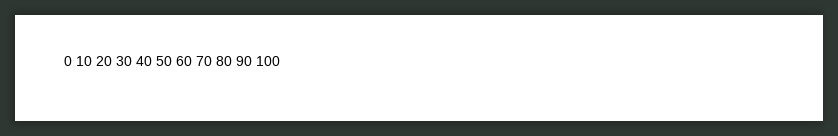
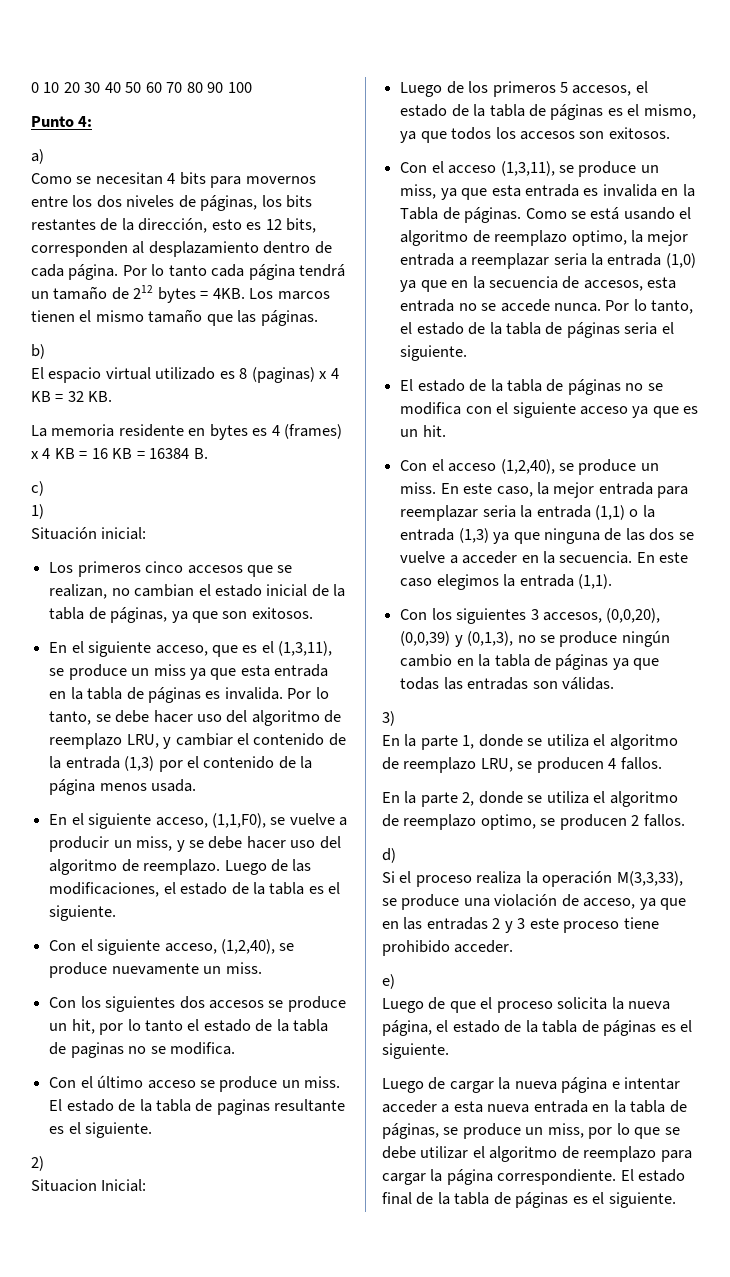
(280, 61) none -> [31,116,93,127] [31,149,44,164] [31,172,316,188] [31,195,313,211] [31,218,317,233] [31,241,332,257] [31,264,346,280] [31,285,330,303] [31,309,318,326] [31,344,45,359] [31,367,339,383] [31,391,113,402] [31,424,343,440] [31,448,208,459] [31,481,44,496] [31,504,44,519] [31,527,147,540] [49,561,293,577] [49,584,346,599] [49,607,313,623] [49,641,333,657] [49,664,329,680] [49,687,329,703] [49,710,342,726] [49,733,346,749] [49,756,313,772] [49,779,197,795] [49,813,348,829] [49,836,341,852] [49,859,312,875] [49,882,341,897] [49,905,117,921] [49,939,295,955] [49,962,262,978] [49,996,346,1012] [49,1019,329,1035] [49,1042,235,1058] [49,1075,341,1092] [49,1099,346,1115] [49,1122,153,1138] [31,1156,44,1171] [31,1179,147,1192] [400,81,648,97] [400,104,696,120] [400,127,670,143] [400,161,659,177] [400,184,695,200] [400,207,692,223] [400,230,689,246] [400,253,696,269] [400,276,677,292] [400,299,694,314] [400,322,674,338] [400,345,468,361] [400,379,663,395] [400,402,699,418] [400,425,446,437] [400,459,659,475] [400,482,689,498] [400,505,655,521] [400,528,694,544] [400,551,689,564] [400,574,612,590] [400,608,661,624] [400,630,670,647] [400,654,660,670] [400,677,614,690] [382,711,395,726] [382,734,678,750] [382,757,662,773] [382,791,678,807] [382,814,685,830] [382,848,396,863] [382,871,683,887] [382,894,687,910] [382,917,659,933] [382,940,514,956] [382,974,395,989] [382,997,671,1013] [382,1020,693,1036] [382,1043,449,1059] [382,1077,681,1093] [382,1100,687,1113] [382,1123,680,1139] [382,1146,692,1162] [382,1169,686,1185] [382,1192,676,1208] // Punto 4: // a) // Como se necesitan 4 bits para movernos entre los dos niveles de páginas, los bits restantes de la dirección, esto es 12 bits, corresponden al desplazamiento dentro de cada página. Por lo tanto cada página tendrá un tamaño de 212 bytes = 4KB. Los marcos tienen el mismo tamaño que las páginas. // b) // El espacio virtual utilizado es 8 (paginas) x 4 KB = 32 KB. // La memoria residente en bytes es 4 (frames) x 4 KB = 16 KB = 16384 B. // c) // 1) // Situación inicial: // Los primeros cinco accesos que se realizan, no cambian el estado inicial de la tabla de páginas, ya que son exitosos. // En el siguiente acceso, que es el (1,3,11), se produce un miss ya que esta entrada en la tabla de páginas es invalida. Por lo tanto, se debe hacer uso del algoritmo de reemplazo LRU, y cambiar el contenido de la entrada (1,3) por el contenido de la página menos usada. // En el siguiente acceso, (1,1,F0), se vuelve a producir un miss, y se debe hacer uso del algoritmo de reemplazo. Luego de las modificaciones, el estado de la tabla es el siguiente. // Con el siguiente acceso, (1,2,40), se produce nuevamente un miss. // Con los siguientes dos accesos se produce un hit, por lo tanto el estado de la tabla de paginas no se modifica. // Con el último acceso se produce un miss. El estado de la tabla de paginas resultante es el siguiente. // 2) // Situacion Inicial: // Luego de los primeros 5 accesos, el estado de la tabla de páginas es el mismo, ya que todos los accesos son exitosos. // Con el acceso (1,3,11), se produce un miss, ya que esta entrada es invalida en la Tabla de páginas. Como se está usando el algoritmo de reemplazo optimo, la mejor entrada a reemplazar seria la entrada (1,0) ya que en la secuencia de accesos, esta entrada no se accede nunca. Por lo tanto, el estado de la tabla de páginas seria el siguiente. // El estado de la tabla de páginas no se modifica con el siguiente acceso ya que es un hit. // Con el acceso (1,2,40), se produce un miss. En este caso, la mejor entrada para reemplazar seria la entrada (1,1) o la entrada (1,3) ya que ninguna de las dos se vuelve a acceder en la secuencia. En este caso elegimos la entrada (1,1). // Con los siguientes 3 accesos, (0,0,20), (0,0,39) y (0,1,3), no se produce ningún cambio en la tabla de páginas ya que todas las entradas son válidas. // 3) // En la parte 1, donde se utiliza el algoritmo de reemplazo LRU, se producen 4 fallos. // En la parte 2, donde se utiliza el algoritmo de reemplazo optimo, se producen 2 fallos. // d) // Si el proceso realiza la operación M(3,3,33), se produce una violación de acceso, ya que en las entradas 2 y 3 este proceso tiene prohibido acceder. // e) // Luego de que el proceso solicita la nueva página, el estado de la tabla de páginas es el siguiente. // Luego de cargar la nueva página e intentar acceder a esta nueva entrada en la tabla de páginas, se produce un miss, por lo que se debe utilizar el algoritmo de reemplazo para cargar la página correspondiente. El estado final de la tabla de páginas es el siguiente.

